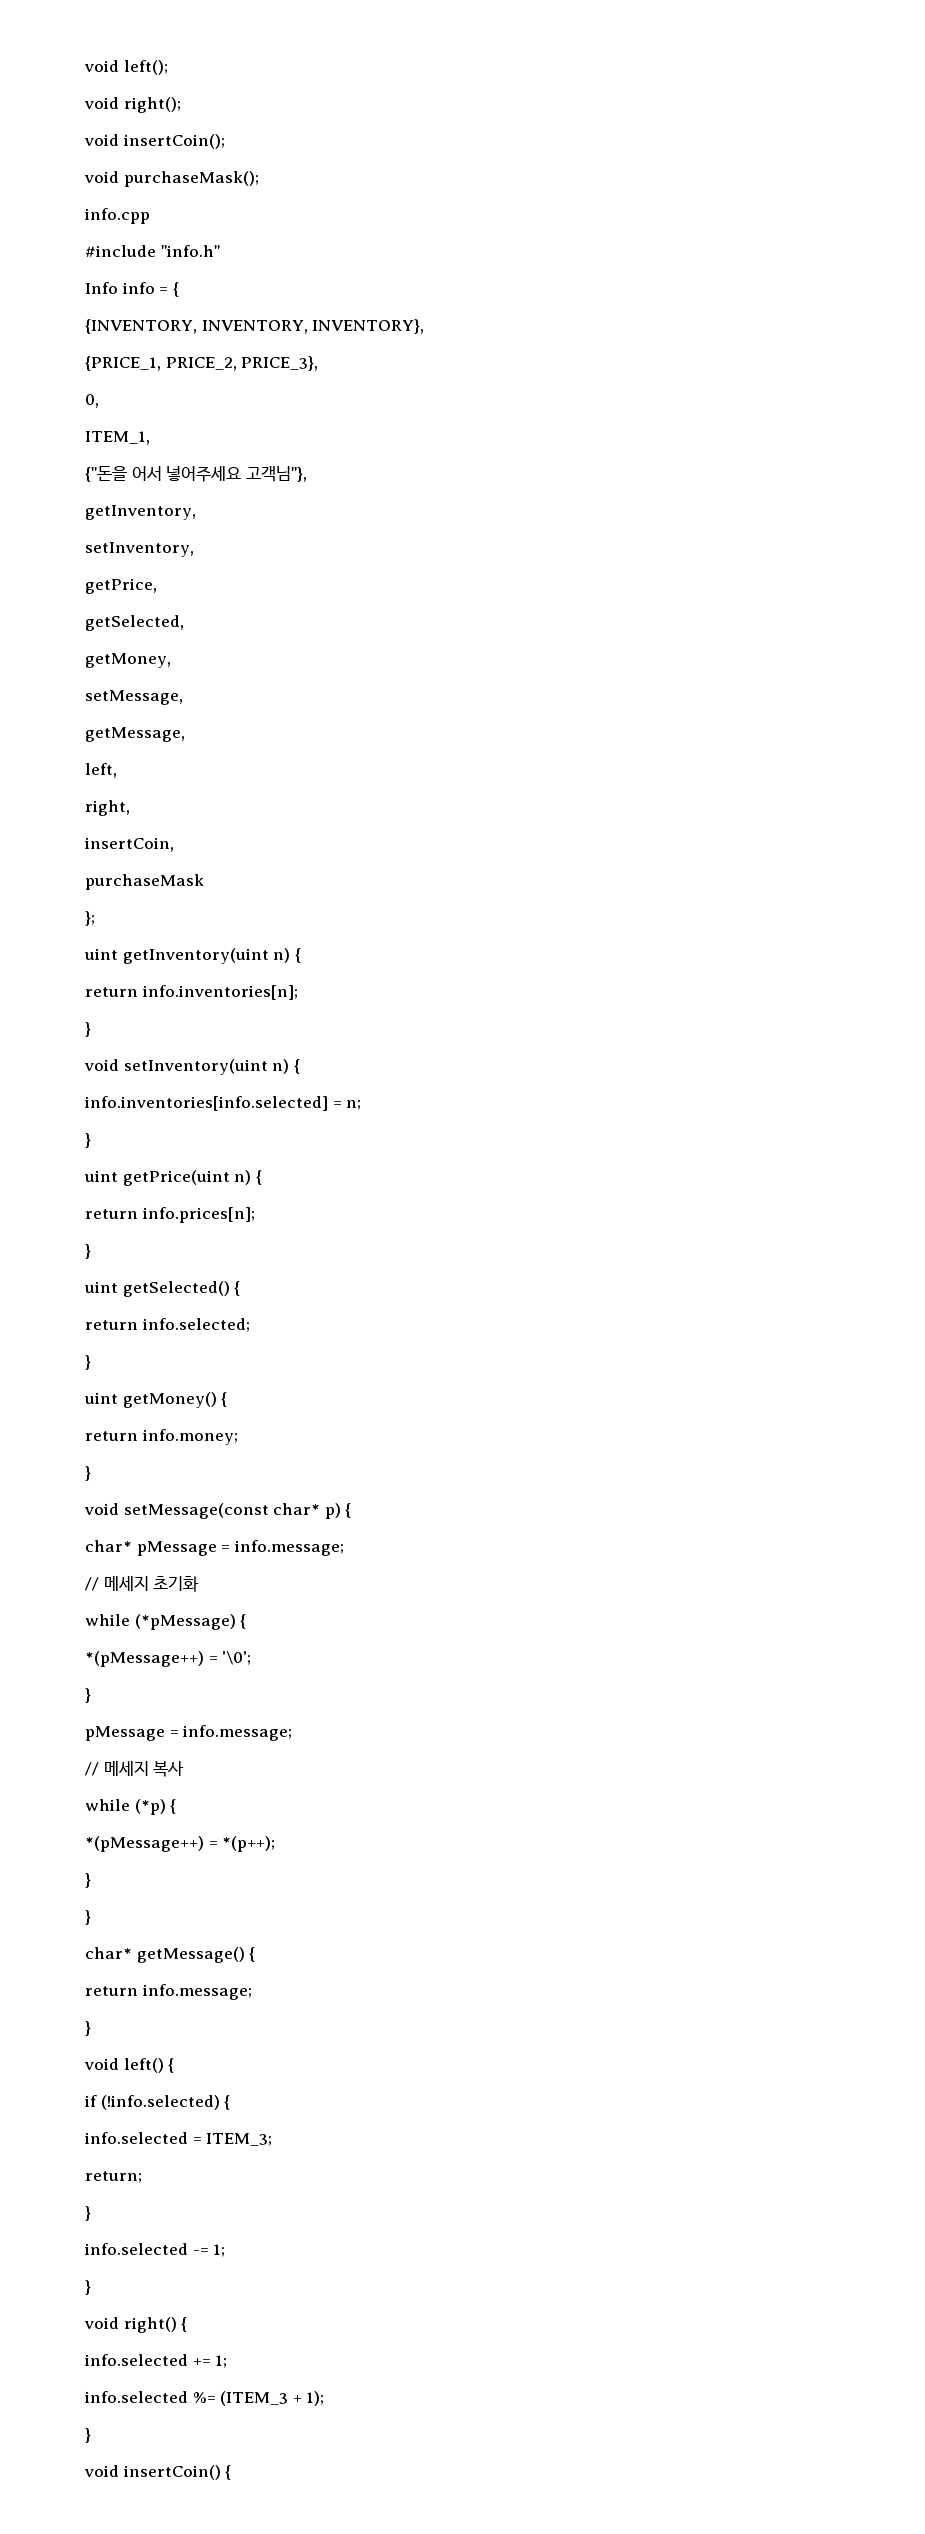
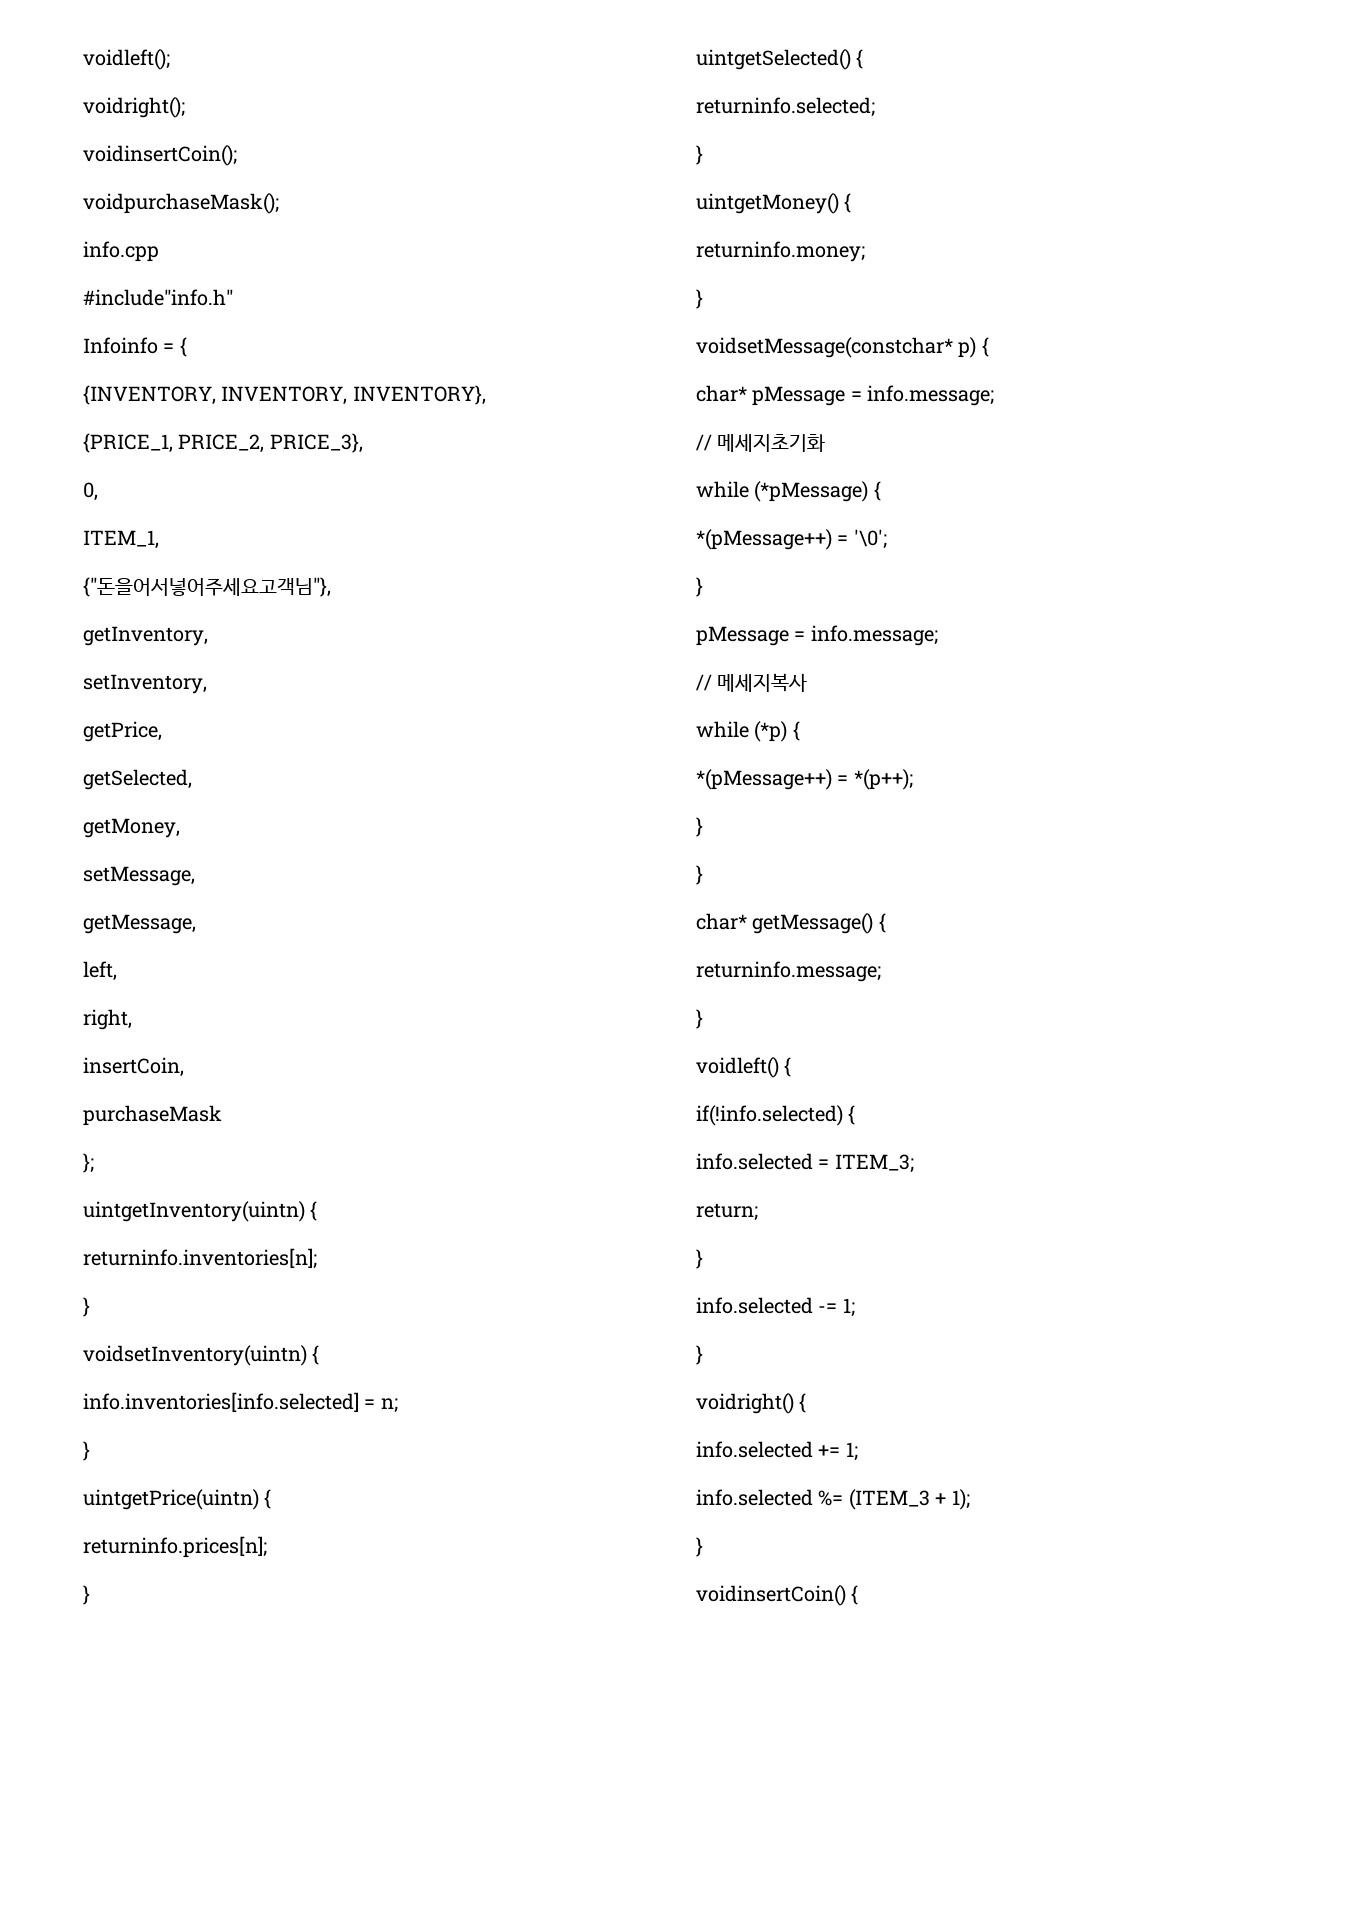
[84,60,168,75] [84,97,181,113] [84,134,225,149] [84,171,259,187] [84,208,150,224] [85,245,220,257] [85,282,155,294] void left(); // void right(); // void insertCoin(); // void purchaseMask(); // info.cpp // #include "info.h" // Info info -> [83,49,170,70] [83,97,185,118] [83,145,237,166] [83,193,279,214] [83,241,159,262] [83,289,233,306] [83,337,158,354] voidleft(); // voidright(); // voidinsertCoin(); // voidpurchaseMask(); // info.cpp // #include"info.h" // Infoinfo
[85,466,307,482] {"돈을 어서 넣어주세요 고객님"}, -> [83,577,331,597] {"돈을어서넣어주세요고객님"},
[84,948,301,964] [85,985,298,1000] [85,1022,91,1037] [84,1059,290,1075] uint getInventory(uint n) { // return info.inventories[n]; // } // void setInventory(uint n) -> [83,1201,318,1222] [83,1248,317,1269] [83,1297,90,1317] [83,1345,307,1366] uintgetInventory(uintn) { // returninfo.inventories[n]; // } // voidsetInventory(uintn)
[84,1170,262,1186] [85,1207,255,1223] [85,1244,91,1259] [84,1281,241,1297] [85,1318,250,1332] [85,1355,91,1370] [84,1392,228,1408] [85,1429,238,1445] [85,1466,91,1481] [84,1503,321,1519] uint getPrice(uint n) { // return info.prices[n]; // } // uint getSelected() { // return info.selected; // } // uint getMoney() { // return info.money; // } // void setMessage(const char* -> [83,1489,272,1510] [83,1536,267,1558] [83,1585,90,1605] [696,49,864,70] [696,97,875,117] [696,145,703,165] [696,193,852,214] [696,241,865,262] [696,289,703,309] [696,337,953,358] uintgetPrice(uintn) { // returninfo.prices[n]; // } // uintgetSelected() { // returninfo.selected; // } // uintgetMoney() { // returninfo.money; // } // voidsetMessage(constchar*
[103,1576,200,1592] 메세지 초기화 -> [717,434,826,452] 메세지초기화
[103,1760,185,1777] 메세지 복사 -> [717,673,808,692] 메세지복사
[85,1984,252,2000] [85,2021,91,2036] [84,2058,175,2073] [84,2095,220,2110] return info.message; // } // void left() { // if (!info.selected) -> [696,961,881,982] [696,1009,703,1029] [696,1057,792,1078] [696,1105,843,1126] returninfo.message; // } // voidleft() { // if(!info.selected)
[84,2317,177,2333] void right() -> [696,1393,794,1414] voidright()
[84,2465,221,2480] void insertCoin() -> [696,1585,846,1606] voidinsertCoin()

